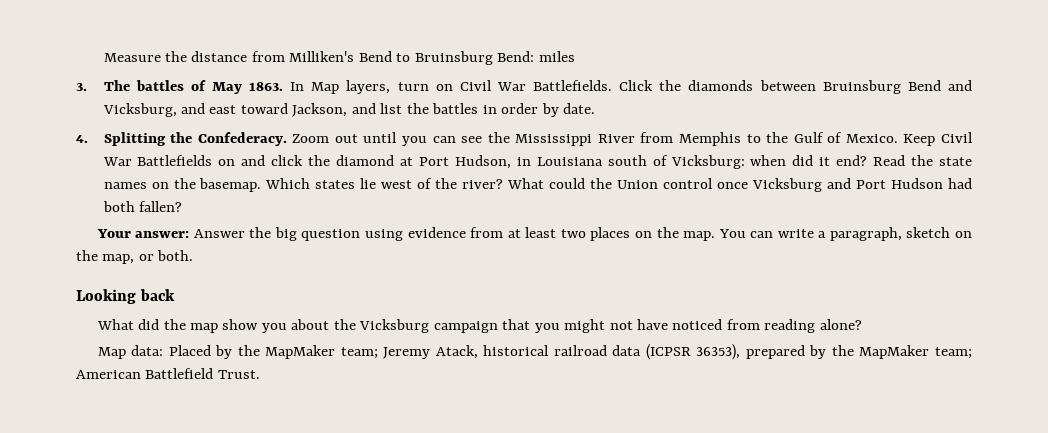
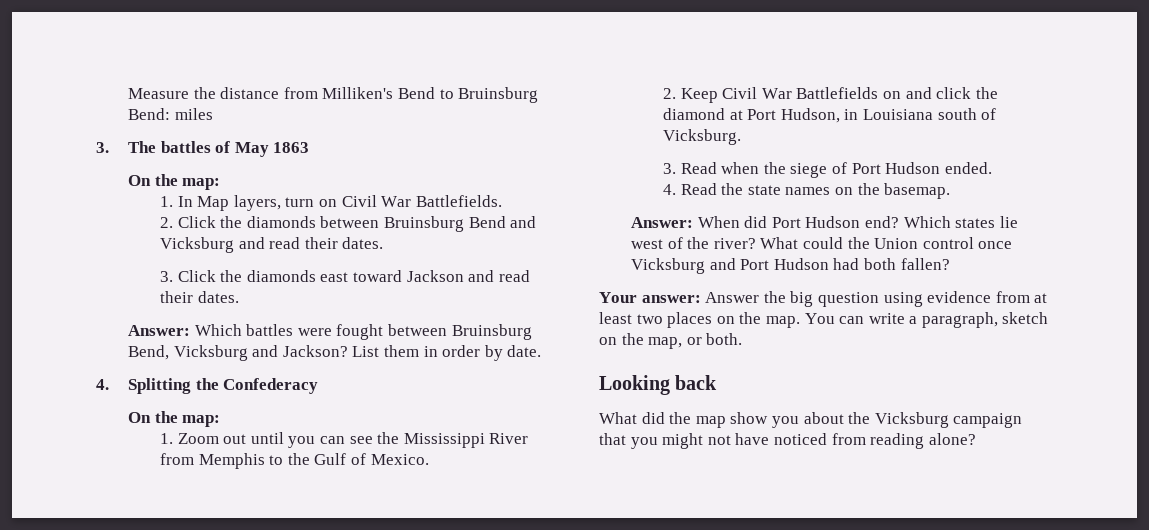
[249,82,284,91] 1863. -> [273,142,310,153] [128,174,221,190] [160,196,174,207] 1863 // On the map: // 1.
(613, 85) none -> [160,217,174,228] // 2.
[102,103,479,117] Vicksburg, and east toward Jackson, and list the battles -> [160,237,384,253] [160,270,530,282] [160,291,239,303] [128,324,532,340] [128,345,419,361] Vicksburg and read their dates. // 3. Click the diamonds east toward Jackson and read their dates. // Answer: Which battles were fought between Bruinsburg Bend, Vicksburg and Jackson? List them
[197,132,287,146] Confederacy. -> [223,378,319,394] [128,411,221,427] [160,433,174,444] Confederacy // On the map: // 1.
(898, 138) none -> [663,88,677,99] // 2.
[670,155,868,169] Vicksburg: when did it end? -> [663,129,742,145] [663,162,992,178] [663,184,677,195] Vicksburg. // 3. Read when the siege of Port Hudson ended. // 4.
(262, 185) none -> [631,216,899,228] // Answer: When did Port Hudson end?
[97,344,973,360] [76,368,260,379] // Map data: Placed by the MapMaker team; Jeremy Atack, historical railroad data (ICPSR 36353), prepared by the MapMaker team; American Battlefield Trust. -> (976, 439) none

